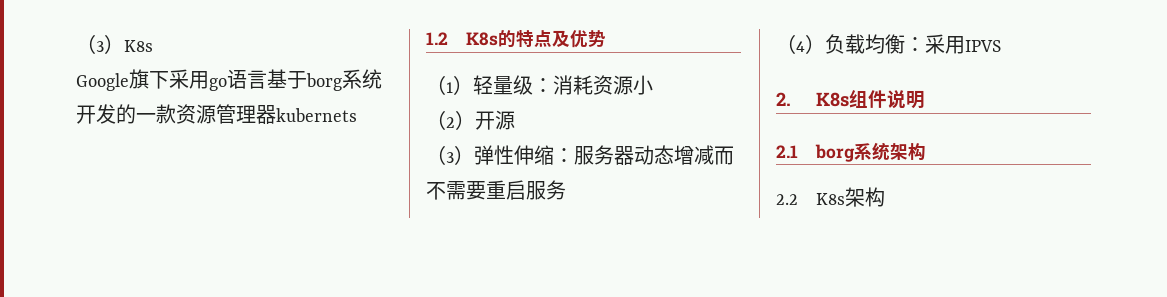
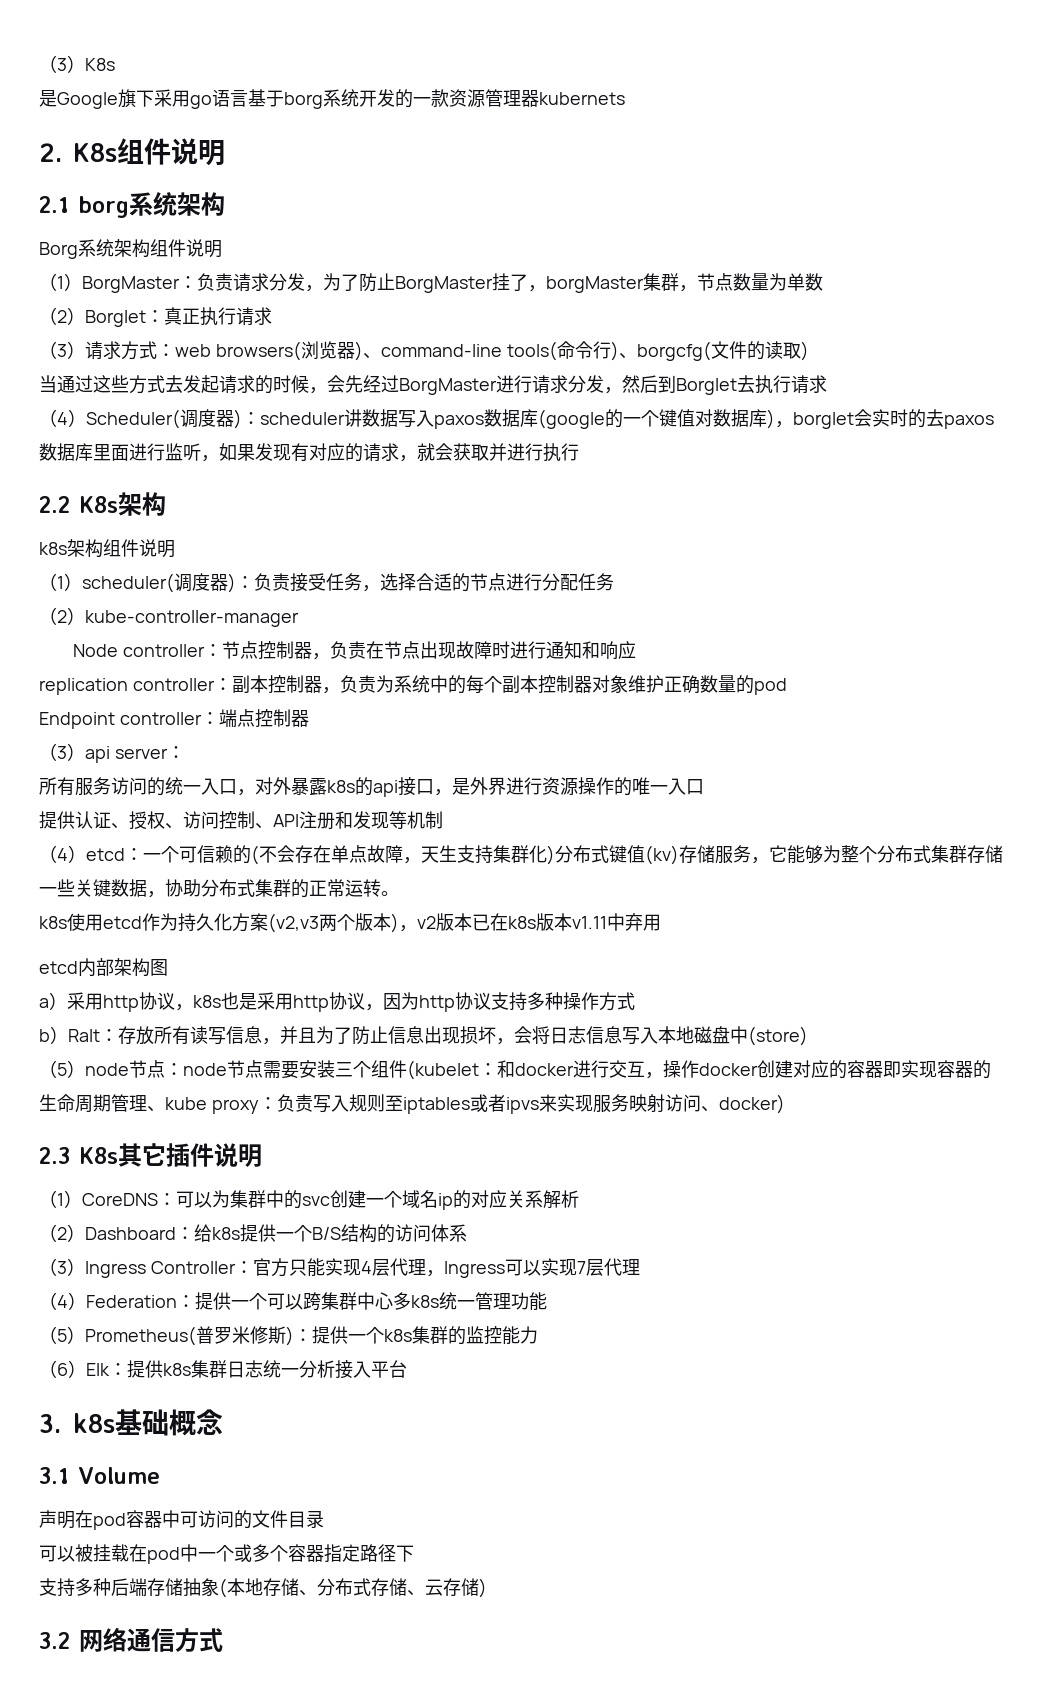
(153, 46) none -> [39,90,57,107] 是
[426,30,606,48] [426,75,653,95] [426,110,515,130] [426,145,734,165] [426,180,566,200] [776,34,1001,54] // 1.2 K8s的特点及优势 // （1）轻量级：消耗资源小 // （2）开源 // （3）弹性伸缩：服务器动态增减而不需要重启服务 // （4）负载均衡：采用IPVS -> (625, 98) none
[776,187,885,207] 2.2 K8s架构 -> [39,239,222,259] [39,273,823,293] [39,307,272,327] [39,341,809,361] [39,375,827,395] [39,409,994,429] [39,443,579,462] [39,492,166,516] [39,539,175,558] [39,573,614,593] [39,607,299,627] [72,641,636,660] [39,675,787,695] [39,709,309,729] [39,743,185,763] [39,777,704,797] [39,811,443,830] [39,845,1003,865] [39,879,399,898] [39,913,661,933] [39,958,168,977] [39,992,635,1012] [39,1026,808,1046] [39,1060,991,1080] [39,1094,785,1114] [39,1143,262,1167] [39,1190,579,1210] [39,1224,467,1243] [39,1258,640,1278] [39,1292,547,1311] [39,1326,538,1346] [39,1360,407,1379] [39,1409,223,1436] [39,1467,160,1484] [39,1510,324,1530] [39,1544,414,1564] [39,1578,487,1598] [39,1627,223,1652] Borg系统架构组件说明 // （1）BorgMaster：负责请求分发，为了防止BorgMaster挂了，borgMaster集群，节点数量为单数 // （2）Borglet：真正执行请求 // （3）请求方式：web browsers(浏览器)、command-line tools(命令行)、borgcfg(文件的读取) // 当通过这些方式去发起请求的时候，会先经过BorgMaster进行请求分发，然后到Borglet去执行请求 // （4）Scheduler(调度器)：scheduler讲数据写入paxos数据库(google的一个键值对数据库)，borglet会实时的去paxos数据库里面进行监听，如果发现有对应的请求，就会获取并进行执行 // 2.2 K8s架构 // k8s架构组件说明 // （1）scheduler(调度器)：负责接受任务，选择合适的节点进行分配任务 // （2）kube-controller-manager // Node controller：节点控制器，负责在节点出现故障时进行通知和响应 // replication controller：副本控制器，负责为系统中的每个副本控制器对象维护正确数量的pod // Endpoint controller：端点控制器 // （3）api server： // 所有服务访问的统一入口，对外暴露k8s的api接口，是外界进行资源操作的唯一入口 // 提供认证、授权、访问控制、API注册和发现等机制 // （4）etcd：一个可信赖的(不会存在单点故障，天生支持集群化)分布式键值(kv)存储服务，它能够为整个分布式集群存储一些关键数据，协助分布式集群的正常运转。 // k8s使用etcd作为持久化方案(v2,v3两个版本)，v2版本已在k8s版本v1.11中弃用 // etcd内部架构图 // a）采用http协议，k8s也是采用http协议，因为http协议支持多种操作方式 // b）Ralt：存放所有读写信息，并且为了防止信息出现损坏，会将日志信息写入本地磁盘中(store) // （5）node节点：node节点需要安装三个组件(kubelet：和docker进行交互，操作docker创建对应的容器即实现容器的生命周期管理、kube proxy：负责写入规则至iptables或者ipvs来实现服务映射访问、docker) // 2.3 K8s其它插件说明 // （1）CoreDNS：可以为集群中的svc创建一个域名ip的对应关系解析 // （2）Dashboard：给k8s提供一个B/S结构的访问体系 // （3）Ingress Controller：官方只能实现4层代理，Ingress可以实现7层代理 // （4）Federation：提供一个可以跨集群中心多k8s统一管理功能 // （5）Prometheus(普罗米修斯)：提供一个k8s集群的监控能力 // （6）Elk：提供k8s集群日志统一分析接入平台 // 3. k8s基础概念 // 3.1 Volume // 声明在pod容器中可访问的文件目录 // 可以被挂载在pod中一个或多个容器指定路径下 // 支持多种后端存储抽象(本地存储、分布式存储、云存储) // 3.2网络通信方式

